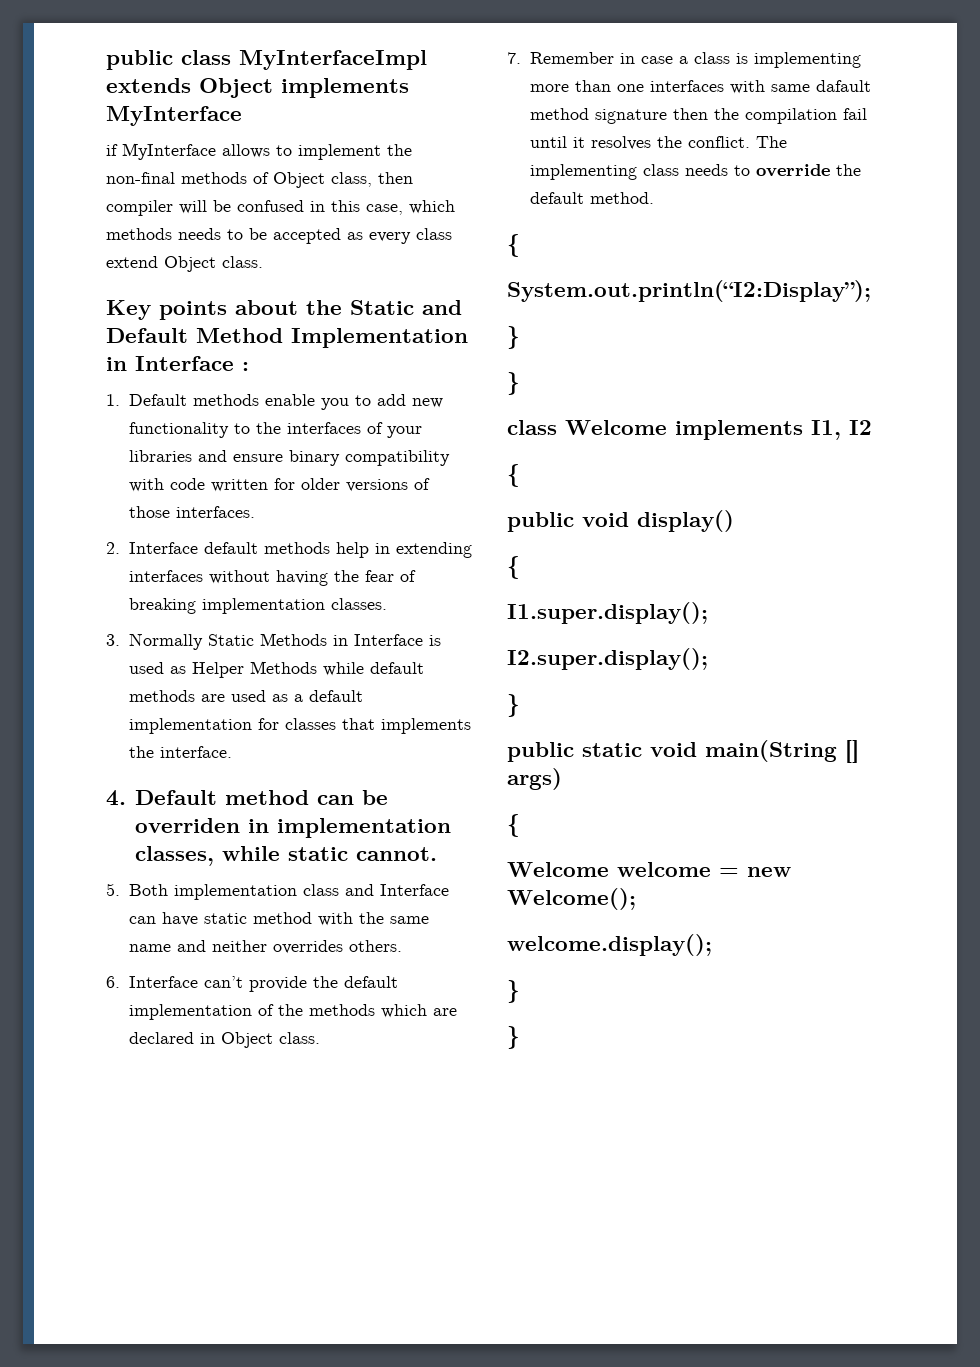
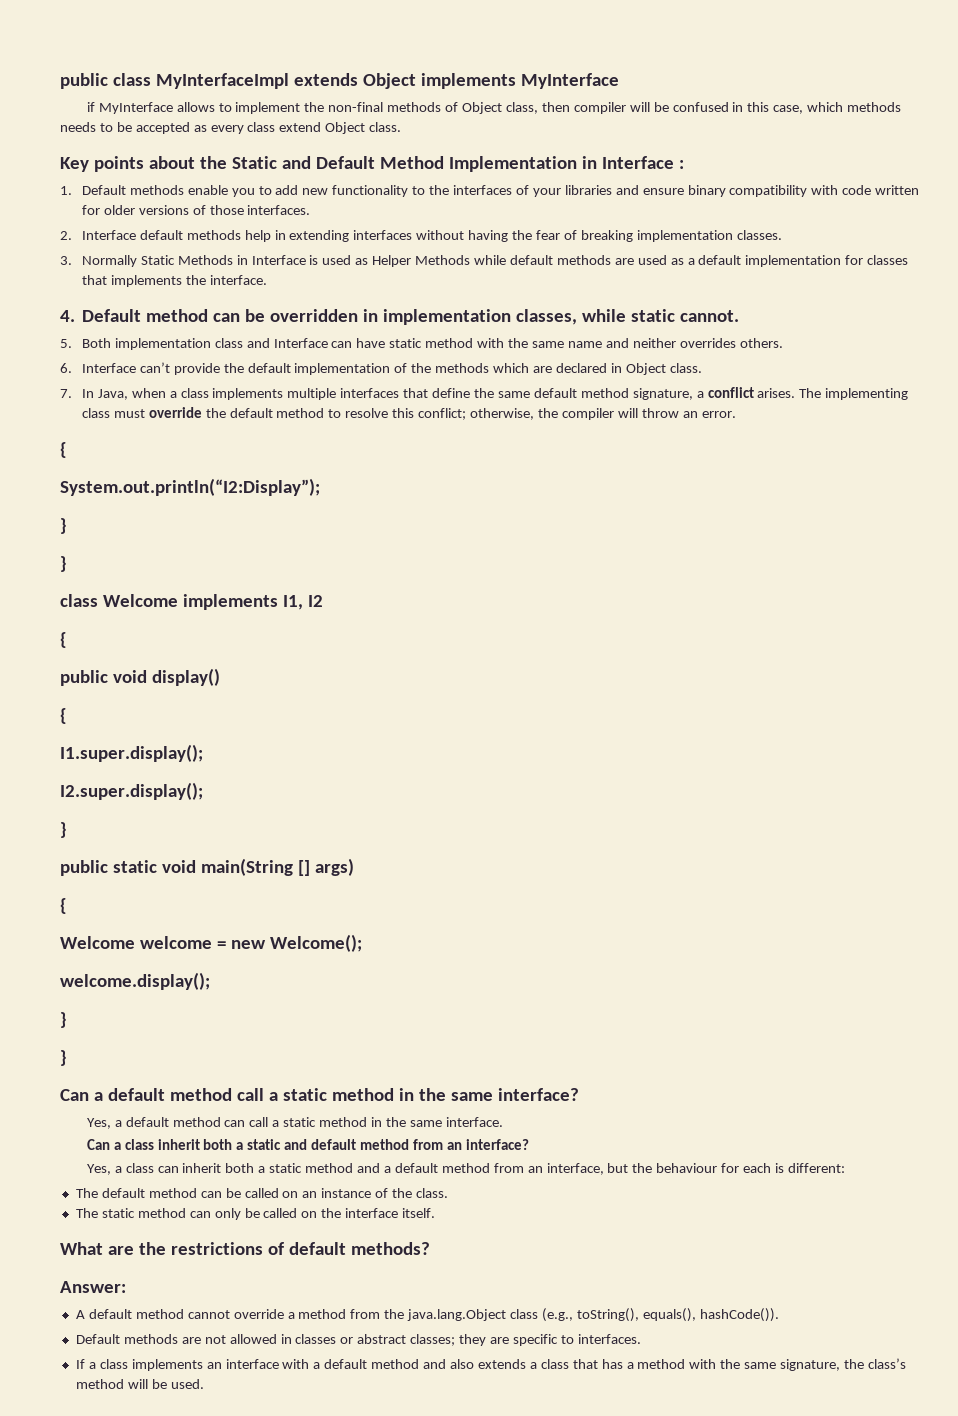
[134,818,240,833] overriden -> [270,309,359,322] overridden
[529,52,861,68] [529,80,871,94] [529,108,867,124] [529,136,750,150] Remember in case a class is implementing more than one interfaces with same dafault method signature then the compilation fail until it resolves the conflict. -> [81,387,796,400] In Java, when a class implements multiple interfaces that define the same default method signature, a conflict arises.
[684,164,750,176] needs to -> [113,409,145,418] must
[589,192,654,204] method. -> [276,408,736,420] method to resolve this conflict; otherwise, the compiler will throw an error.
(520, 1037) none -> [60,1088,579,1101] [86,1117,503,1129] [86,1139,529,1150] [86,1163,845,1175] [75,1188,449,1198] [75,1208,436,1220] [60,1242,430,1255] [60,1281,126,1293] [75,1308,779,1322] [75,1334,641,1346] [75,1358,906,1371] [75,1379,204,1389] // Can a default method call a static method in the same interface? // Yes, a default method can call a static method in the same interface. // Can a class inherit both a static and default method from an interface? // Yes, a class can inherit both a static method and a default method from an interface, but the behaviour for each is different: // The default method can be called on an instance of the class. // The static method can only be called on the interface itself. // What are the restrictions of default methods? // Answer: // A default method cannot override a method from the java.lang.Object class (e.g., toString(), equals(), hashCode()). // Default methods are not allowed in classes or abstract classes; they are specific to interfaces. // If a class implements an interface with a default method and also extends a class that has a method with the same signature, the class’s method will be used.

